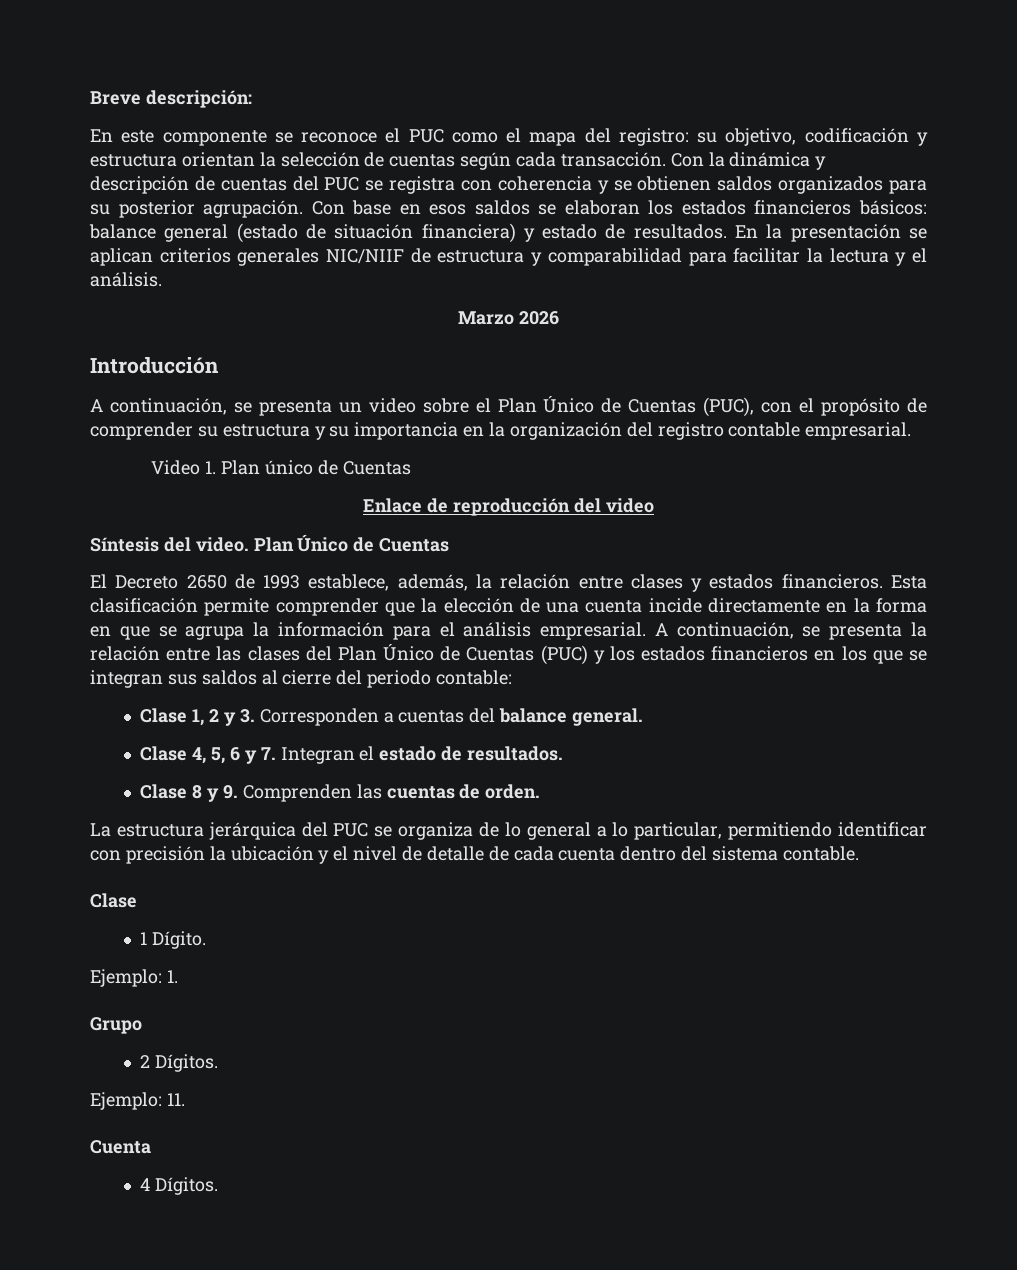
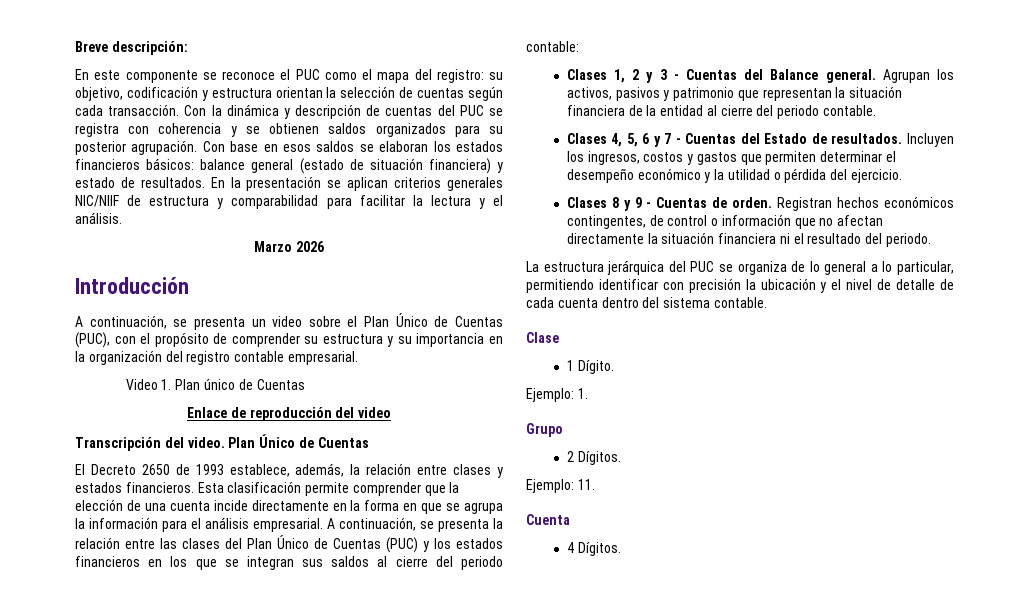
[90,537,159,552] Síntesis -> [75,437,161,451] Transcripción
[140,708,188,723] Clase -> [566,69,607,80] Clases
[239,708,644,726] [140,746,564,764] [140,784,541,802] 3. Corresponden a cuentas del balance general. // Clase 4, 5, 6 y 7. Integran el estado de resultados. // Clase 8 y 9. Comprenden las cuentas de orden. -> [659,69,954,83] [566,86,903,101] [566,105,876,119] [566,133,954,147] [566,151,896,165] [566,168,902,183] [566,196,954,211] [566,214,884,229] [566,232,931,247] 3 - Cuentas del Balance general. Agrupan los activos, pasivos y patrimonio que representan la situación financiera de la entidad al cierre del periodo contable. // Clases 4, 5, 6 y 7 - Cuentas del Estado de resultados. Incluyen los ingresos, costos y gastos que permiten determinar el desempeño económico y la utilidad o pérdida del ejercicio. // Clases 8 y 9 - Cuentas de orden. Registran hechos económicos contingentes, de control o información que no afectan directamente la situación financiera ni el resultado del periodo.

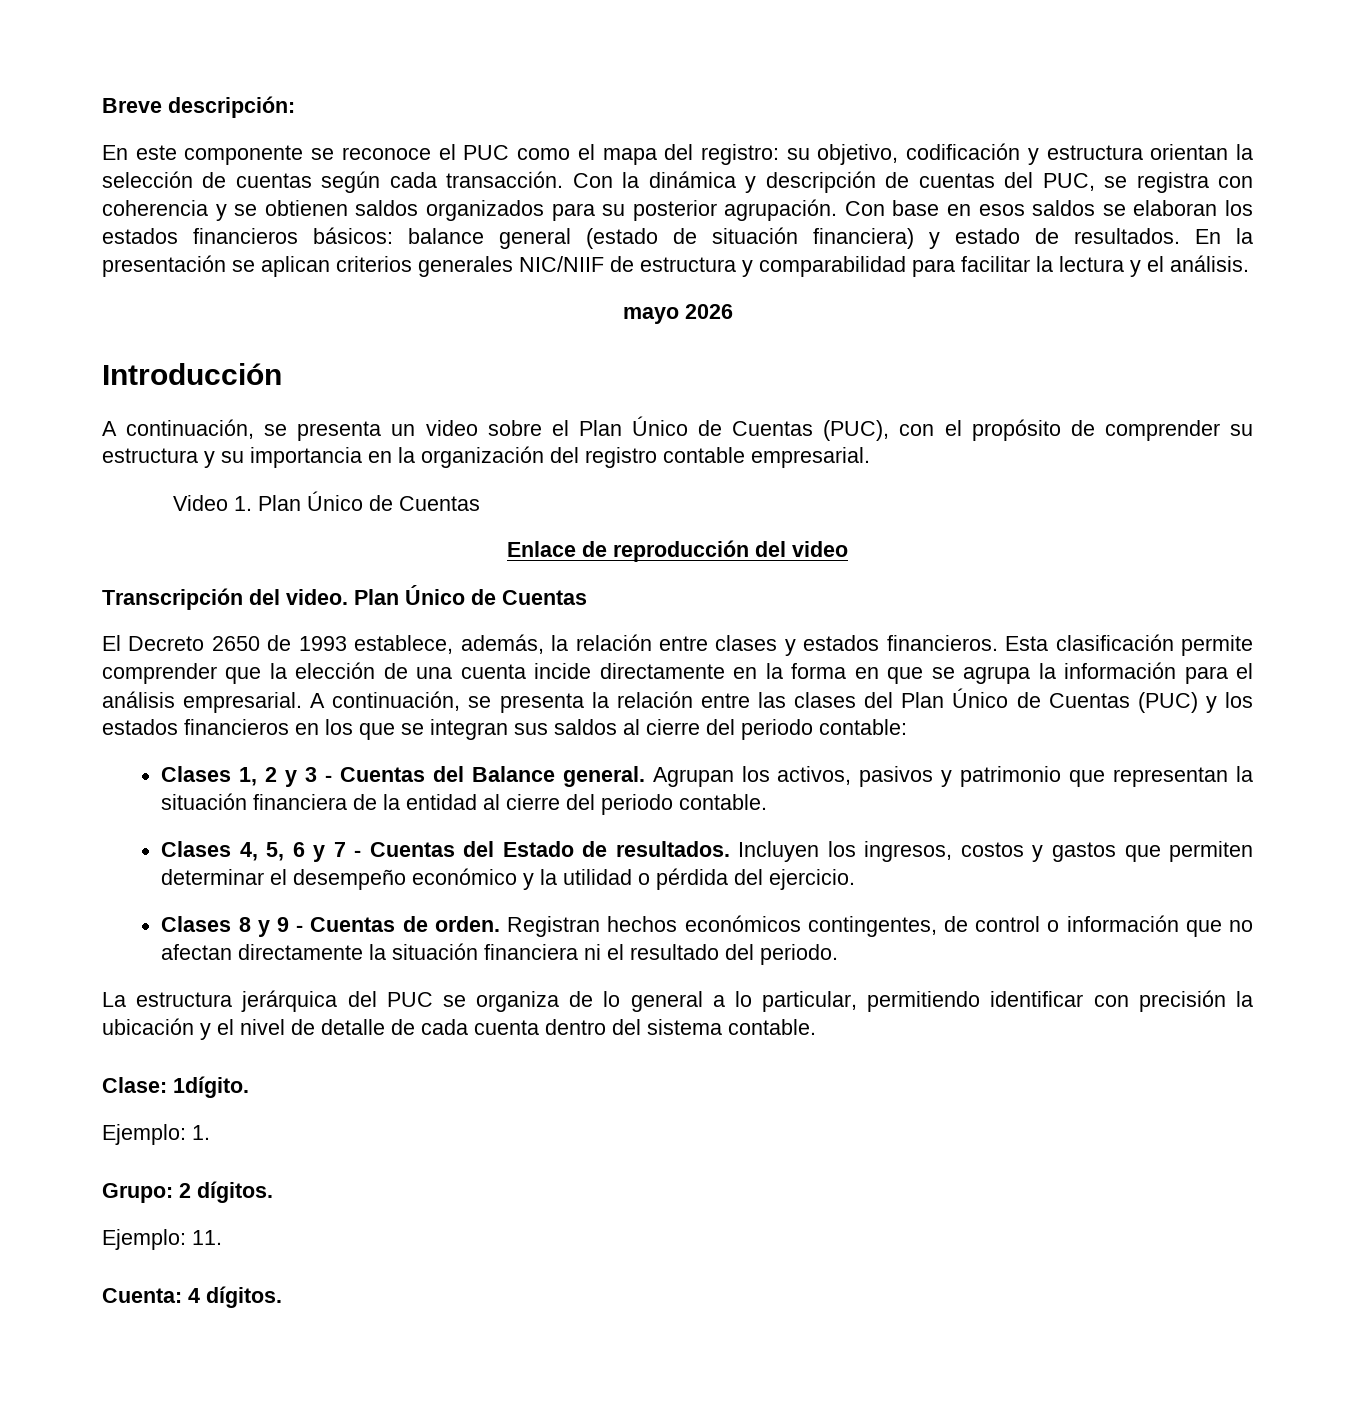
[459,105,484,116] PUC -> [1042,173,1095,191] PUC,
[254,241,293,252] Marzo -> [622,307,679,324] mayo
[204,379,236,390] único -> [307,491,364,511] Único
[526,332,559,343] [566,360,614,374] Clase // 1 Dígito. -> [102,1076,249,1098] Clase: 1dígito.
[526,423,563,437] [566,451,621,465] Grupo // 2 Dígitos. -> [102,1181,273,1203] Grupo: 2 dígitos.
[526,514,570,525] [566,542,621,556] Cuenta // 4 Dígitos. -> [102,1286,282,1308] Cuenta: 4 dígitos.

